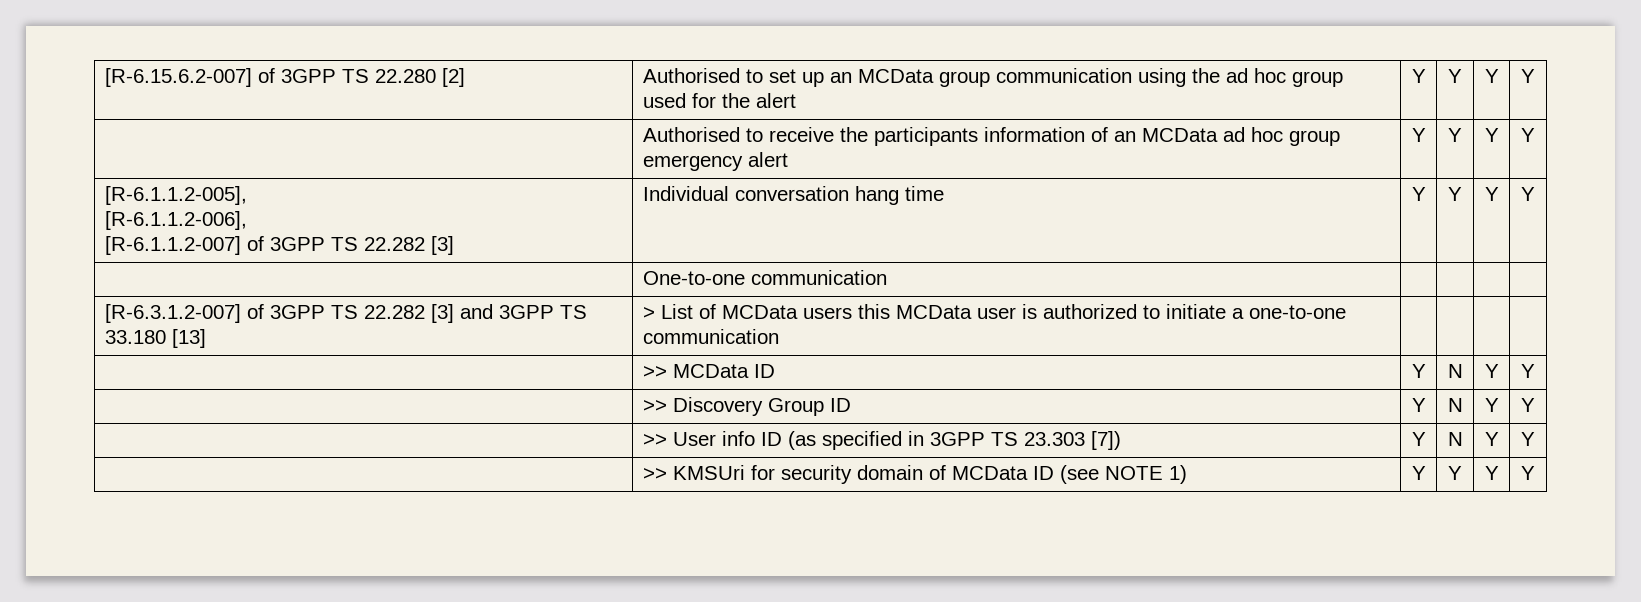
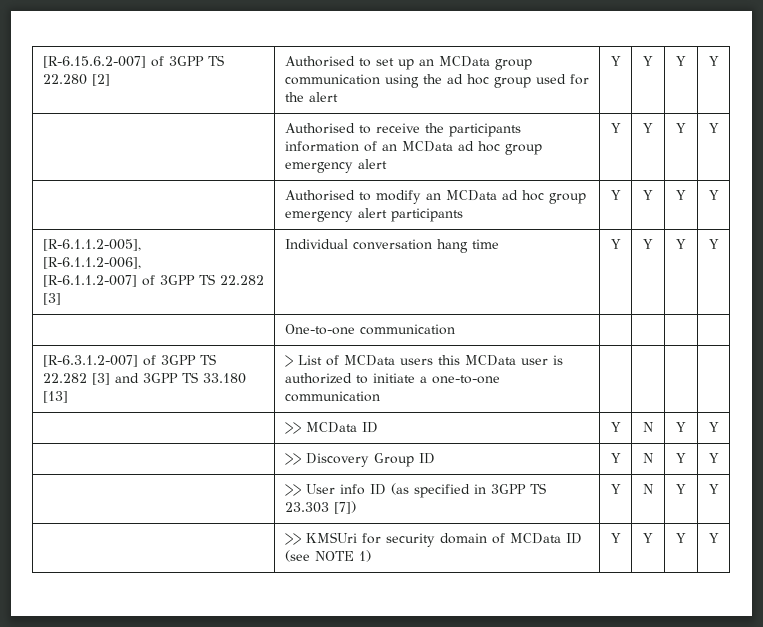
(1535, 135) none -> [284,190,586,204] [284,208,463,222] [610,190,621,200] [643,190,653,200] [676,190,686,200] [708,190,719,200] // | Authorised to modify an MCData ad hoc group emergency alert participants | Y | Y | Y | Y

